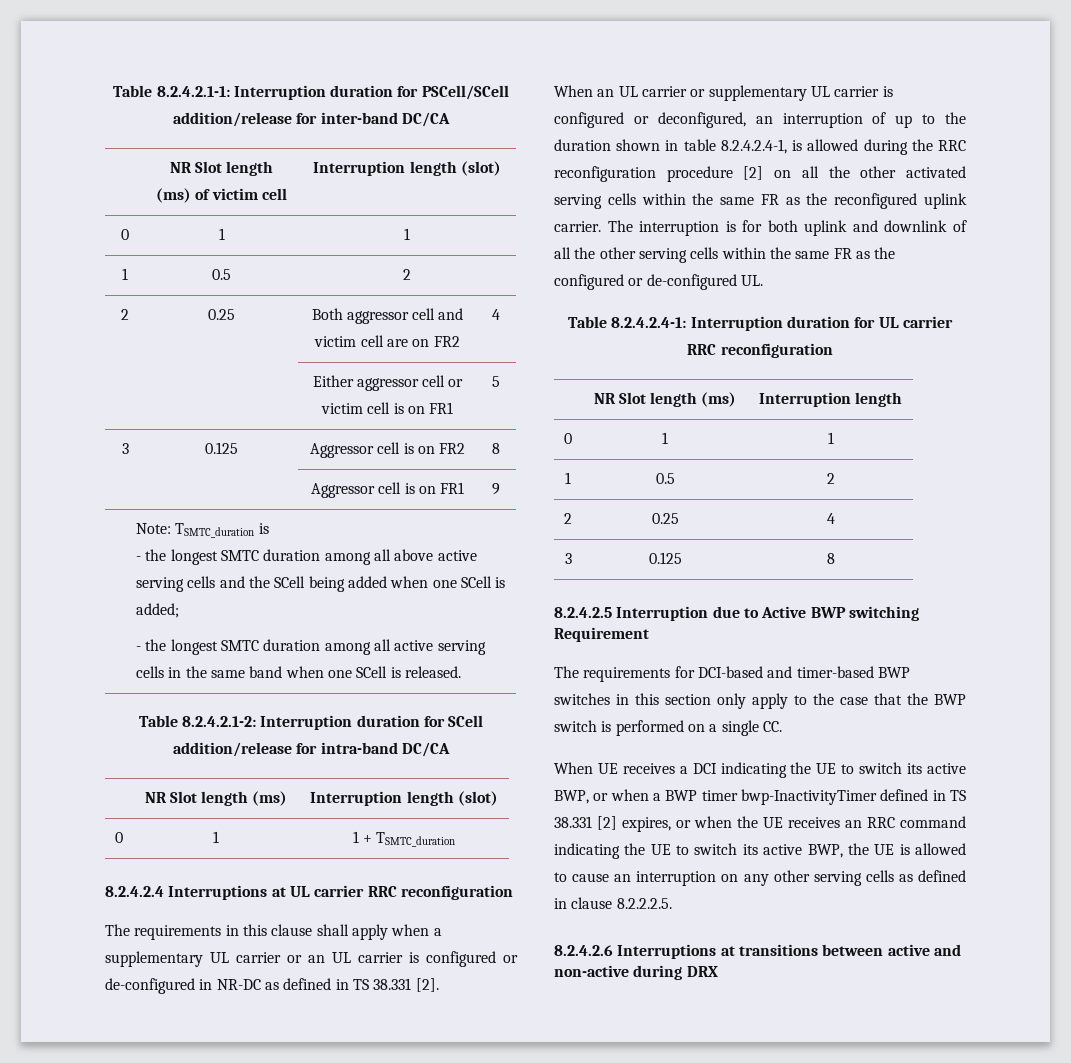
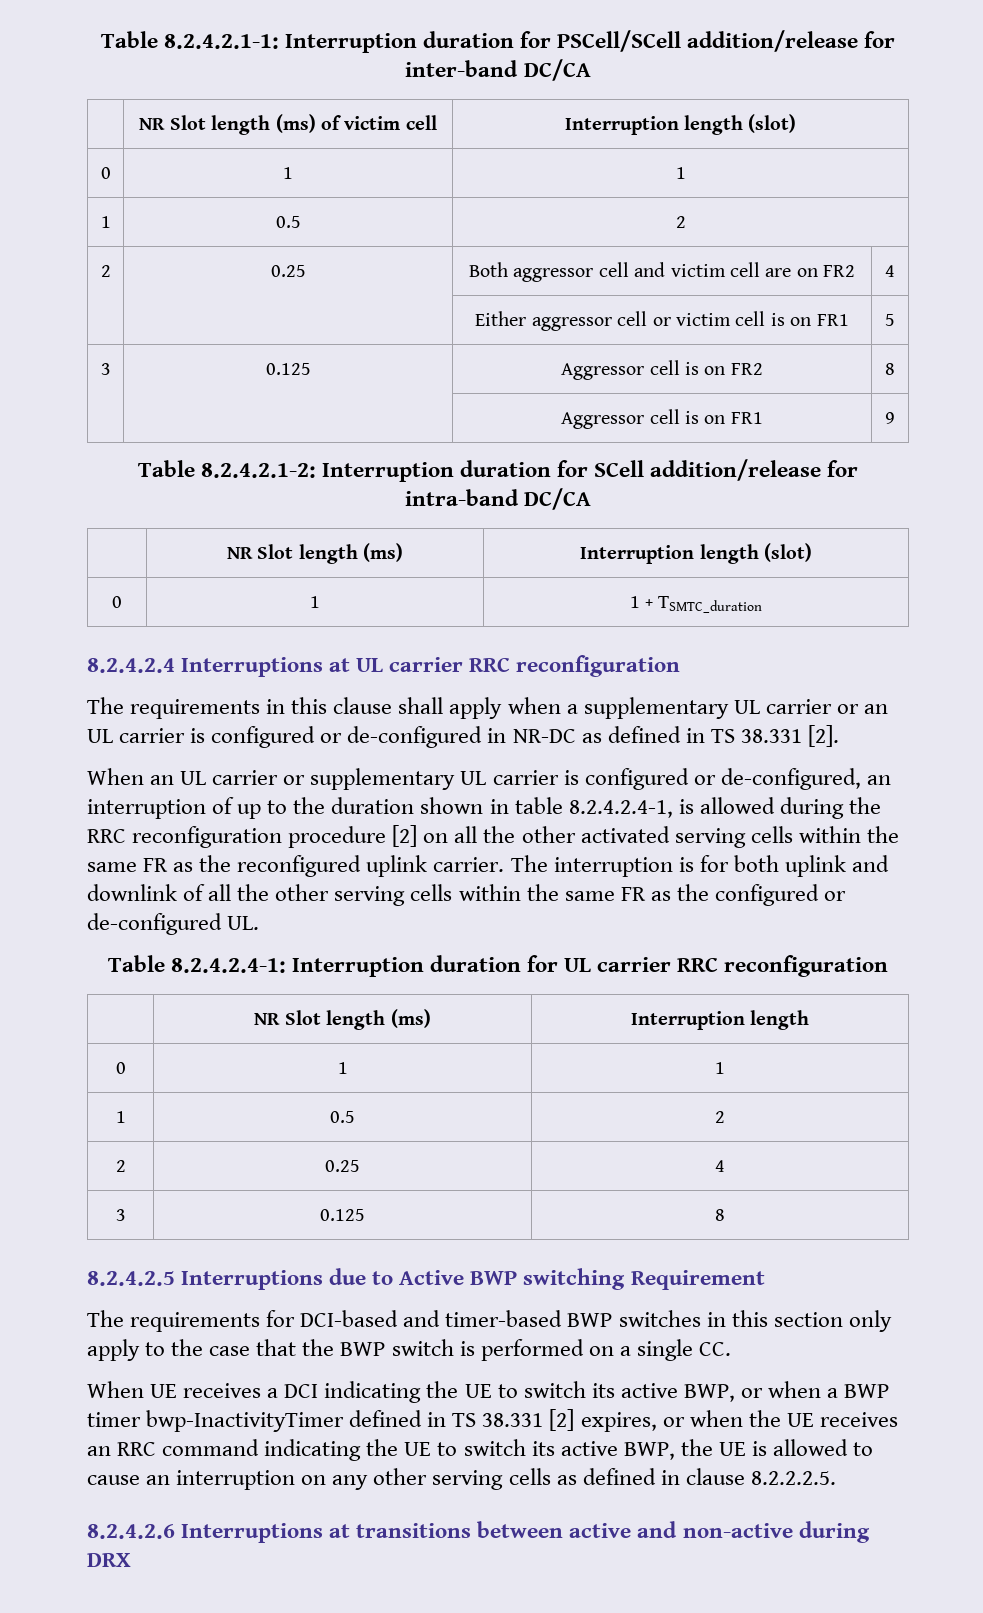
[135,523,269,538] [135,549,477,565] [135,576,506,592] [135,603,179,618] [135,639,486,655] [135,666,461,678] // Note: TSMTC_duration is // - the longest SMTC duration among all above active serving cells and the SCell being added when one SCell is added; // - the longest SMTC duration among all active serving cells in the same band when one SCell is released. -> (895, 418) none
[657,112,746,128] deconfigured, -> [720,768,861,790] de-configured,
[616,606,709,621] Interruption -> [181,1270,324,1290] Interruptions

